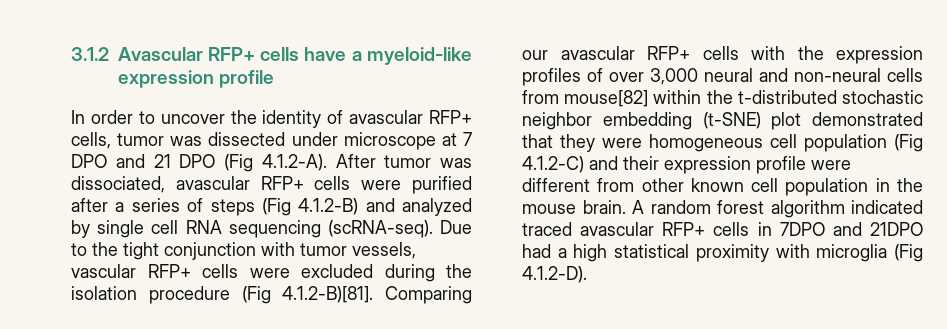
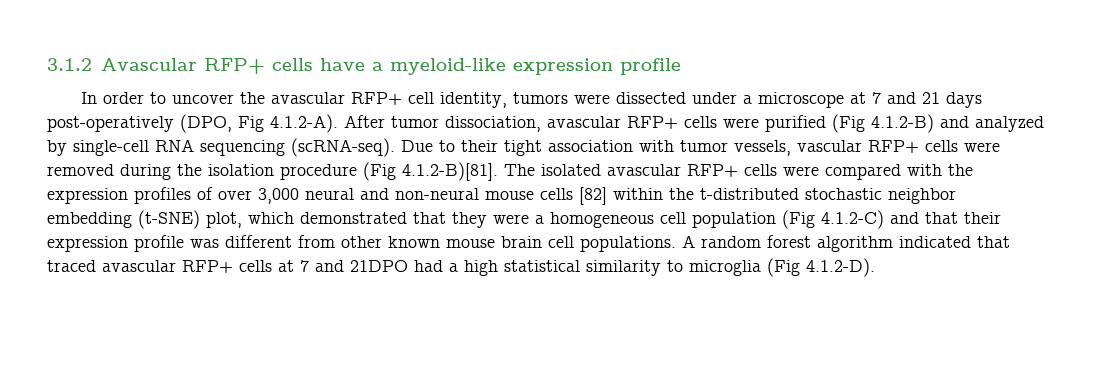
[262,110,472,128] [71,132,203,149] identity of avascular RFP+ cells, tumor was -> [270,92,610,108] avascular RFP+ cell identity, tumors were
(338, 139) none -> [742,95,752,104] a
[71,154,107,168] DPO -> (881, 98) none
[179,154,253,172] DPO (Fig -> [945,92,982,108] [47,114,264,133] days post-operatively (DPO, Fig
[440,158,472,168] [71,176,165,193] was dissociated, -> [445,116,541,132] dissociation,
[71,198,255,216] after a series of steps -> (826, 123) none
[97,220,179,238] single cell -> [73,140,149,156] single-cell
[92,242,256,260] the tight conjunction -> [461,140,633,156] their tight association
[301,264,373,278] excluded -> [47,164,114,176] removed
[385,286,472,304] [522,46,739,60] Comparing our avascular RFP+ cells -> [504,164,901,180] The isolated avascular RFP+ cells were compared
[887,68,923,82] [522,90,649,107] cells from mouse[82] -> [485,187,607,205] mouse cells [82]
[771,112,802,130] plot -> [206,212,294,228] plot, which
(642, 143) none -> [535,215,544,224] a
(618, 163) none -> [925,212,958,224] that
[811,160,851,170] were -> [190,239,219,248] was
[751,178,923,196] [522,200,626,214] cell population in the mouse brain. -> [446,236,676,252] mouse brain cell populations.
(923, 207) none -> [977,236,1010,248] that
[757,222,825,236] in 7DPO -> [278,260,309,272] at 7
[695,244,810,262] proximity with -> [586,260,683,276] similarity to

